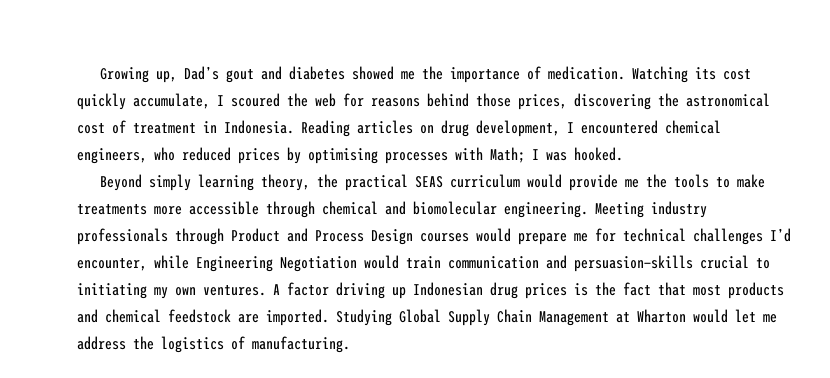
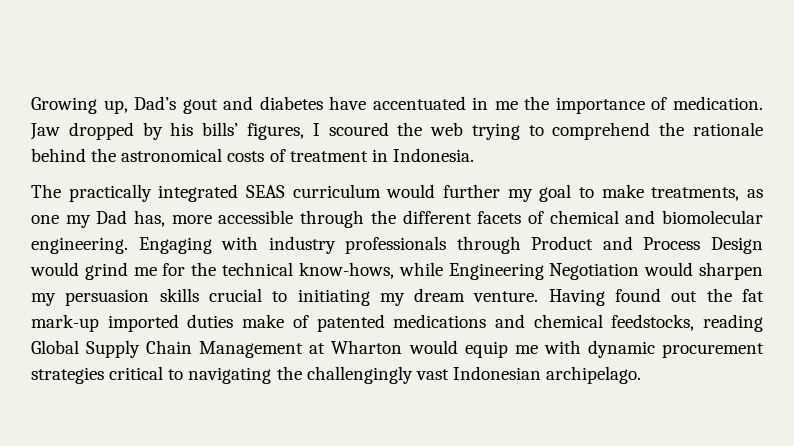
[351,66,394,80] showed -> [329,96,489,110] have accentuated in
[631,66,751,83] [77,93,651,110] Watching its cost quickly accumulate, I scoured the web for reasons behind those prices, discovering -> [30,122,764,140] [31,148,86,162] Jaw dropped by his bills’ figures, I scoured the web trying to comprehend the rationale behind
[77,123,105,134] cost -> [227,151,265,162] costs
[301,120,721,137] [77,147,623,164] [99,174,765,191] [77,201,315,218] Reading articles on drug development, I encountered chemical engineers, who reduced prices by optimising processes with Math; I was hooked. // Beyond simply learning theory, the practical SEAS curriculum would provide me the tools to make treatments more accessible through -> [31,184,763,202] [31,210,544,228] // The practically integrated SEAS curriculum would further my goal to make treatments, as one my Dad has, more accessible through the different facets of
[595,202,644,218] Meeting -> [138,236,259,254] Engaging with
[420,228,791,245] [77,255,770,272] [77,282,784,299] [77,309,392,326] courses would prepare me for technical challenges I’d encounter, while Engineering Negotiation would train communication and persuasion—skills crucial to initiating my own ventures. A factor driving up Indonesian drug prices is the fact that most products and chemical feedstock are imported. Studying -> [30,262,764,280] [31,288,764,306] [31,314,763,332] would grind me for the technical know-hows, while Engineering Negotiation would sharpen my persuasion skills crucial to initiating my dream venture. Having found out the fat mark-up imported duties make of patented medications and chemical feedstocks, reading
[735,309,777,323] [77,336,350,353] let me address the logistics of manufacturing. -> [464,340,765,358] [31,366,642,384] equip me with dynamic procurement strategies critical to navigating the challengingly vast Indonesian archipelago.

